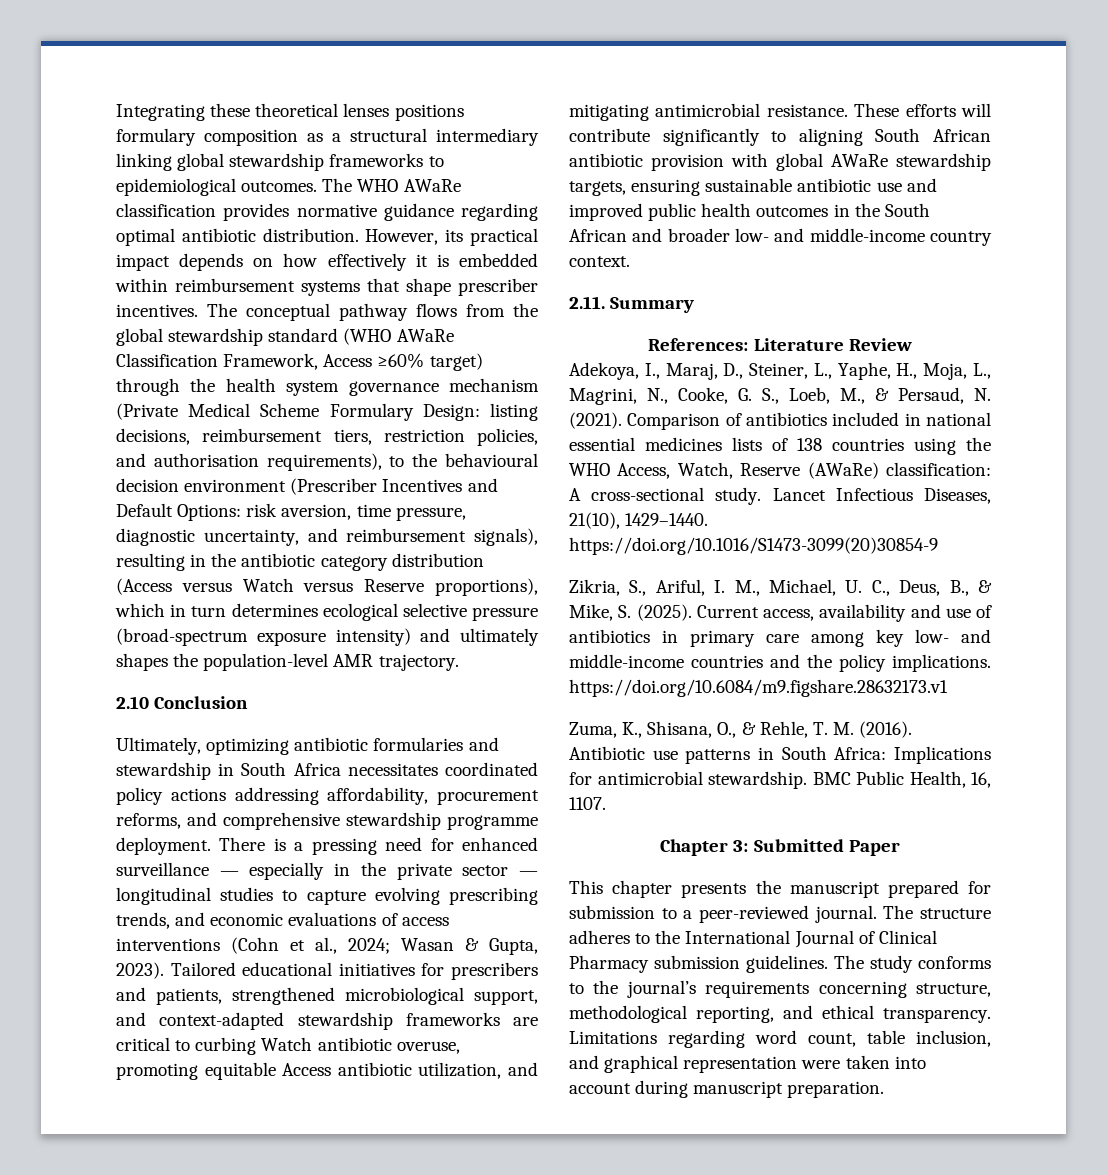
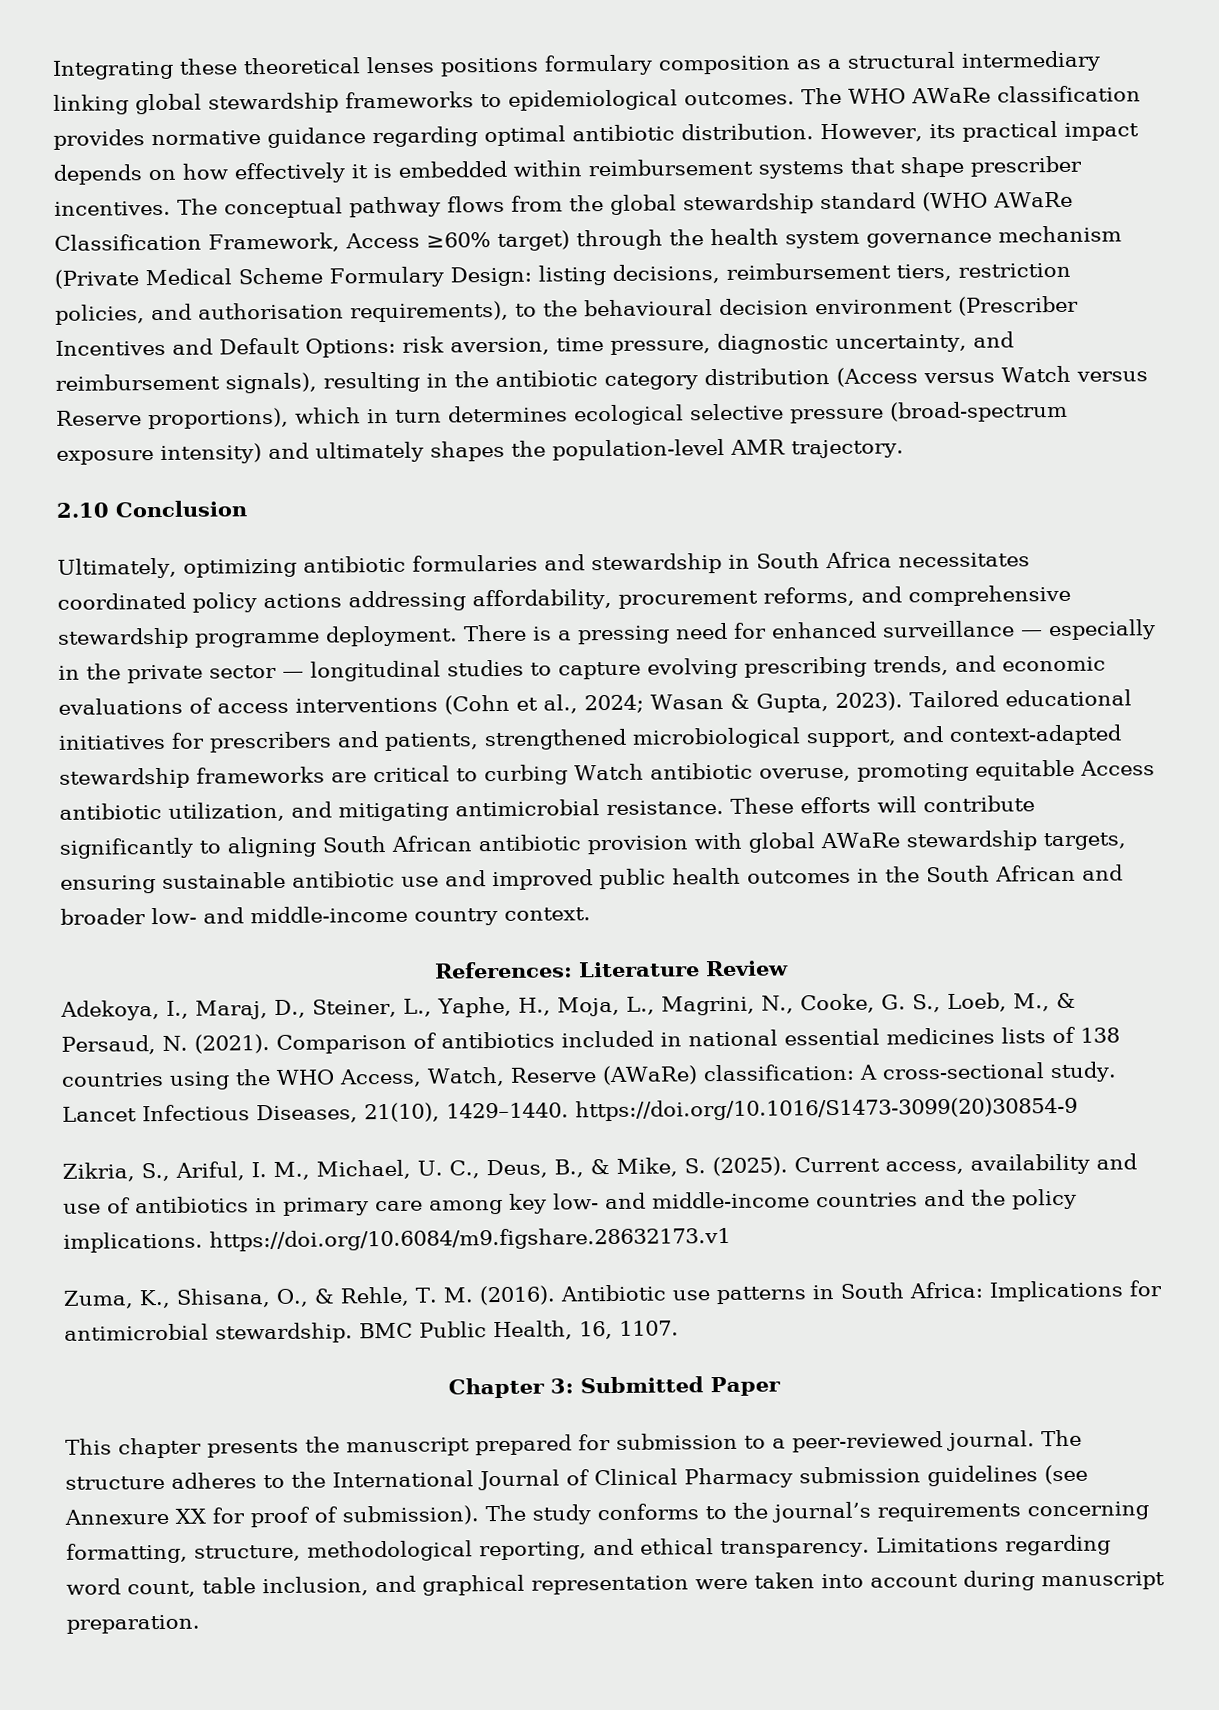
[569,296,695,313] // 2.11. Summary -> (591, 914) none
[746,955,828,973] guidelines. -> [927,1464,1088,1487] [64,1505,479,1528] guidelines (see Annexure XX for proof of submission).
(907, 989) none -> [66,1542,188,1564] formatting,

